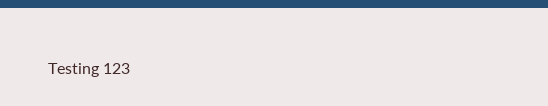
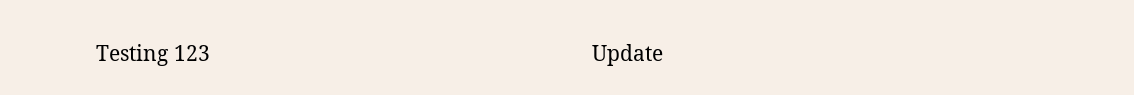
(131, 68) none -> [592,44,663,66] // Update

